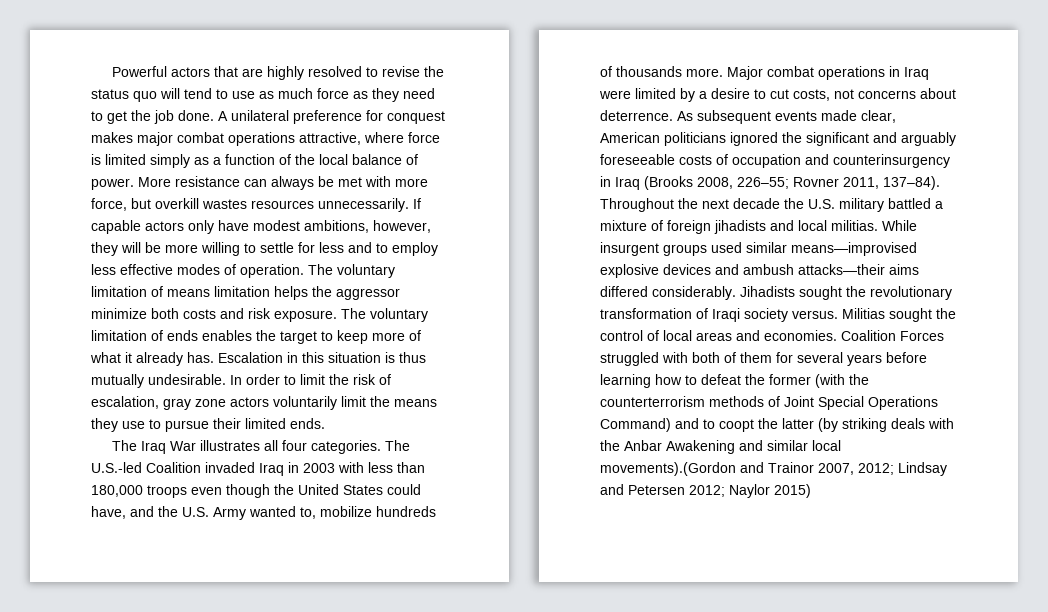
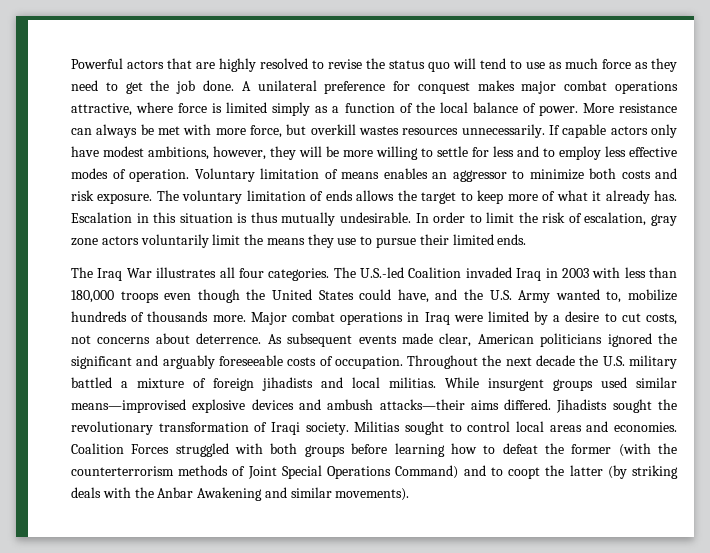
[308,264,395,278] The voluntary -> [194,168,255,182] Voluntary
[214,286,400,300] limitation helps the aggressor -> [383,168,524,182] enables an aggressor to
[202,330,252,341] enables -> [356,190,395,201] allows
[732,154,950,168] [600,176,940,190] occupation and counterinsurgency in Iraq (Brooks 2008, 226–55; Rovner 2011, 137–84). -> [334,356,403,369] occupation.
[600,286,736,300] differed considerably. -> [504,399,552,410] differed.
[744,308,956,322] [600,330,659,341] society versus. Militias sought the control of -> [305,421,511,435] society. Militias sought to control
[724,352,882,366] of them for several years -> [304,445,345,457] groups
[812,440,841,451] [600,462,947,476] [600,484,811,498] local movements).(Gordon and Trainor 2007, 2012; Lindsay and Petersen 2012; Naylor 2015) -> [335,488,410,501] movements).

